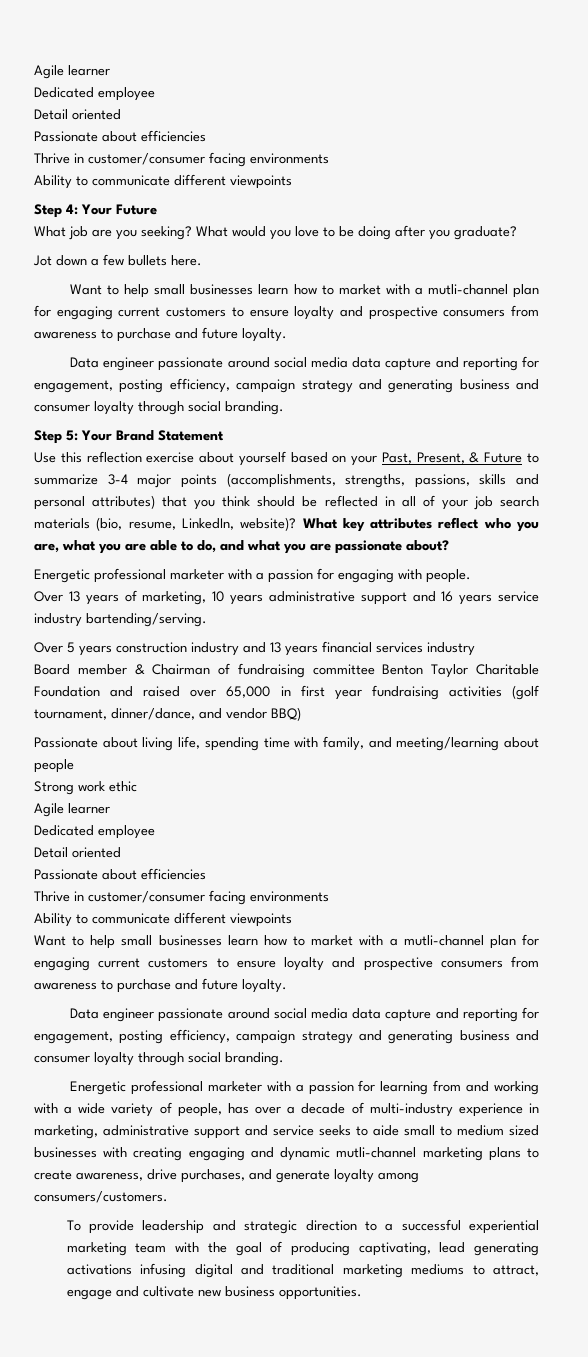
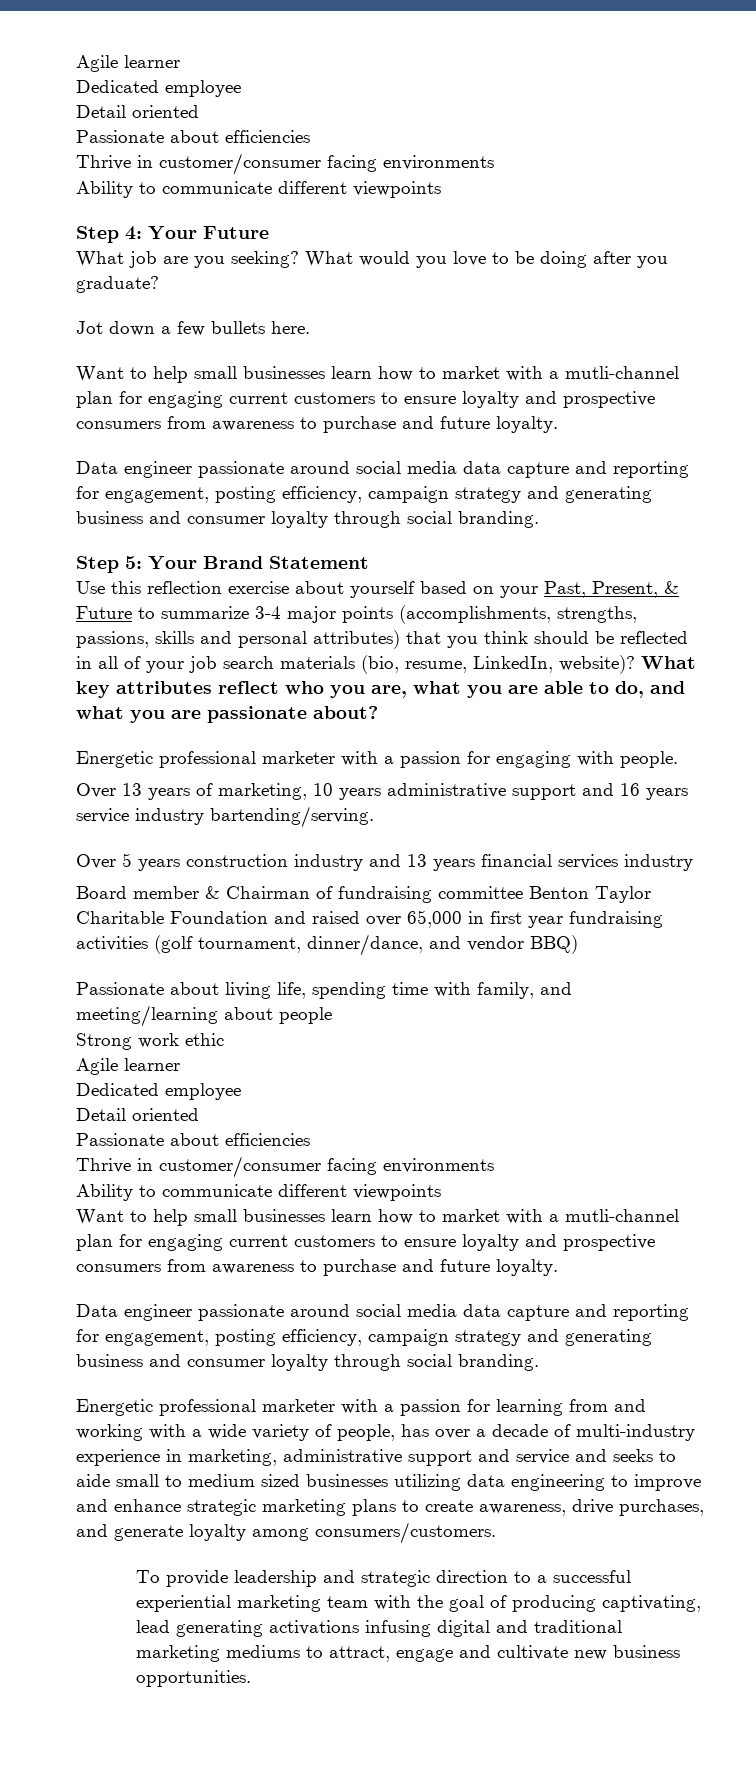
(314, 1130) none -> [575,1449,607,1462] and
[103,1147,417,1161] with creating engaging and dynamic mutli-channel -> [394,1474,701,1491] [76,1499,256,1516] utilizing data engineering to improve and enhance strategic

